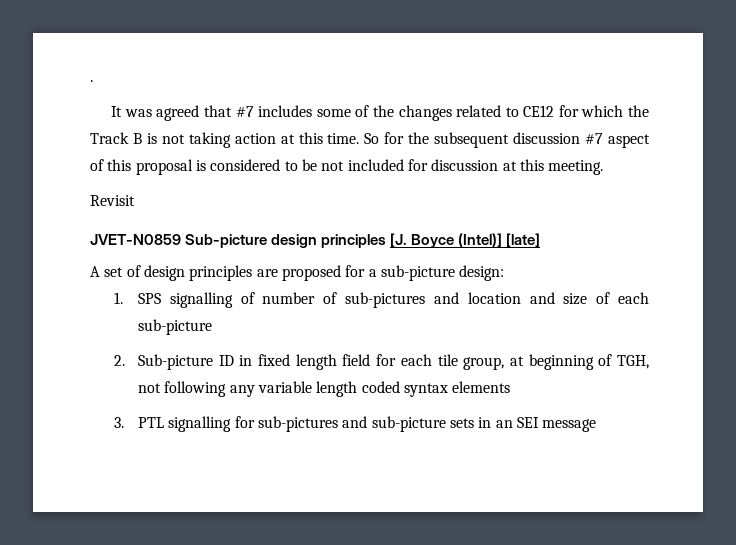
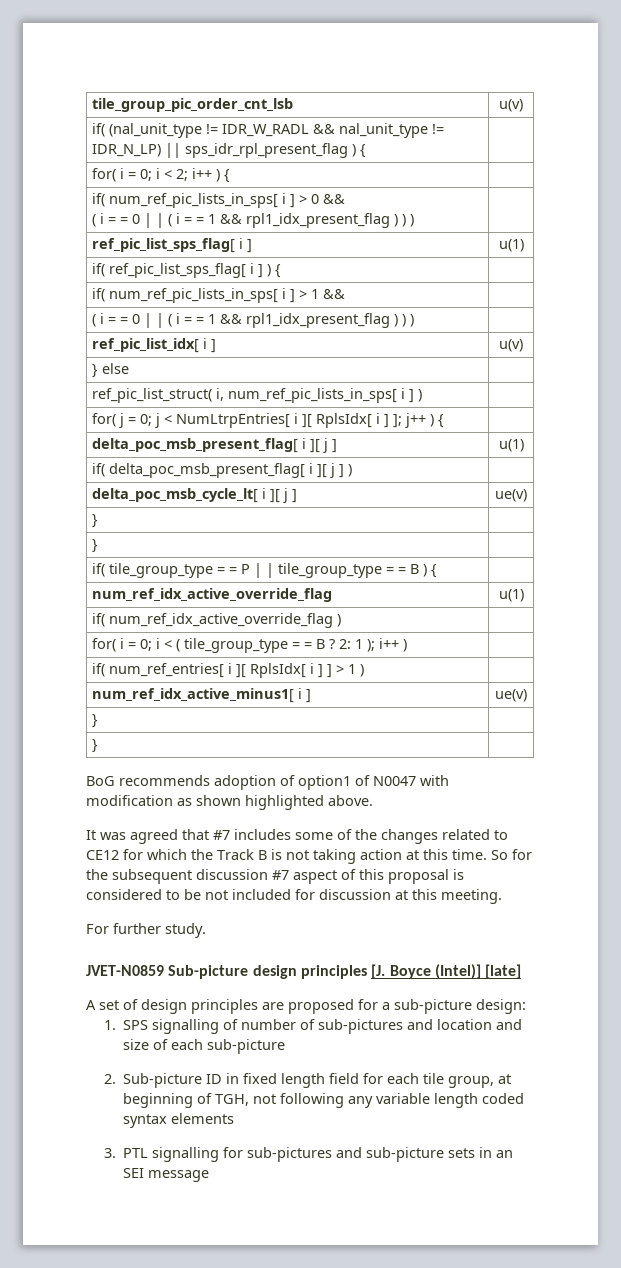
[90,80,93,82] . -> [92,98,294,112] [499,99,523,112] [92,123,445,138] [92,143,367,158] [92,168,231,183] [92,193,346,208] [92,213,415,228] [92,238,253,253] [498,239,524,252] [92,263,282,278] [92,288,346,303] [92,313,415,328] [92,338,217,353] [499,339,523,352] [92,363,130,378] [92,388,423,403] [92,413,445,428] [92,438,338,453] [498,439,524,452] [92,463,353,478] [92,488,298,503] [495,489,527,502] [92,514,99,528] [92,539,99,553] [92,563,438,578] [92,588,333,602] [498,589,524,602] [92,613,342,628] [92,638,408,653] [92,663,365,678] [92,688,312,703] [495,689,527,702] [92,714,99,728] [92,739,99,753] [86,775,449,790] [86,795,373,810] tile_group_pic_order_cnt_lsb | u(v) // if( (nal_unit_type != IDR_W_RADL && nal_unit_type != IDR_N_LP) || sps_idr_rpl_present_flag ) { | // for( i = 0; i < 2; i++ ) { | // if( num_ref_pic_lists_in_sps[ i ] > 0 && // ( i = = 0 | | ( i = = 1 && rpl1_idx_present_flag ) ) ) | // ref_pic_list_sps_flag[ i ] | u(1) // if( ref_pic_list_sps_flag[ i ] ) { | // if( num_ref_pic_lists_in_sps[ i ] > 1 && | // ( i = = 0 | | ( i = = 1 && rpl1_idx_present_flag ) ) ) | // ref_pic_list_idx[ i ] | u(v) // } else | // ref_pic_list_struct( i, num_ref_pic_lists_in_sps[ i ] ) | // for( j = 0; j < NumLtrpEntries[ i ][ RplsIdx[ i ] ]; j++ ) { | // delta_poc_msb_present_flag[ i ][ j ] | u(1) // if( delta_poc_msb_present_flag[ i ][ j ] ) | // delta_poc_msb_cycle_lt[ i ][ j ] | ue(v) // } | // } | // if( tile_group_type = = P | | tile_group_type = = B ) { | // num_ref_idx_active_override_flag | u(1) // if( num_ref_idx_active_override_flag ) | // for( i = 0; i < ( tile_group_type = = B ? 2: 1 ); i++ ) | // if( num_ref_entries[ i ][ RplsIdx[ i ] ] > 1 ) | // num_ref_idx_active_minus1[ i ] | ue(v) // } | // } | // BoG recommends adoption of option1 of N0047 with modification as shown highlighted above.
[90,195,135,206] Revisit -> [86,923,206,938] For further study.

